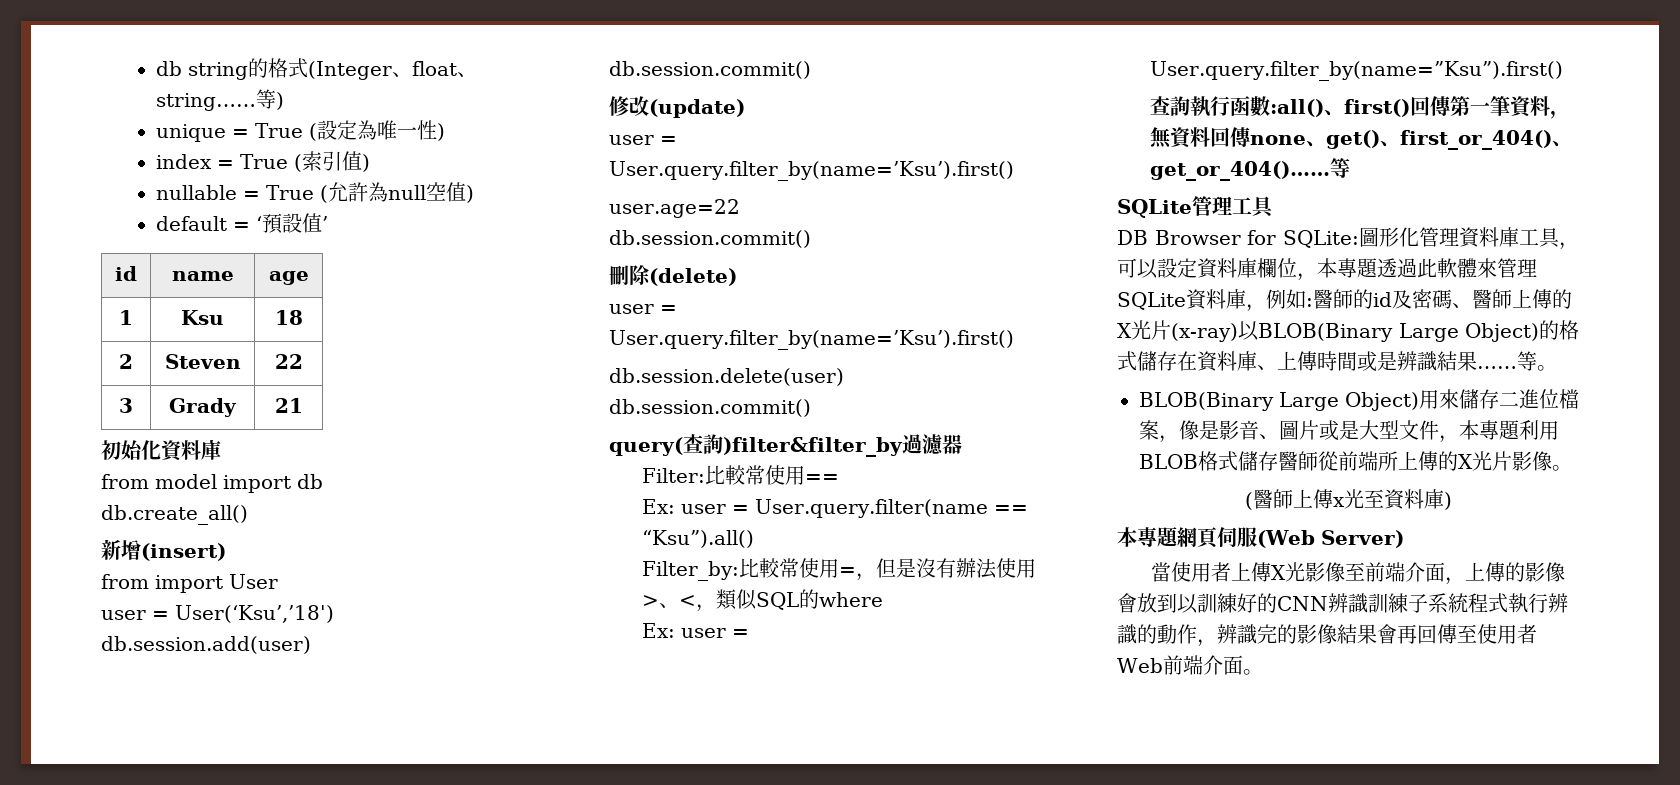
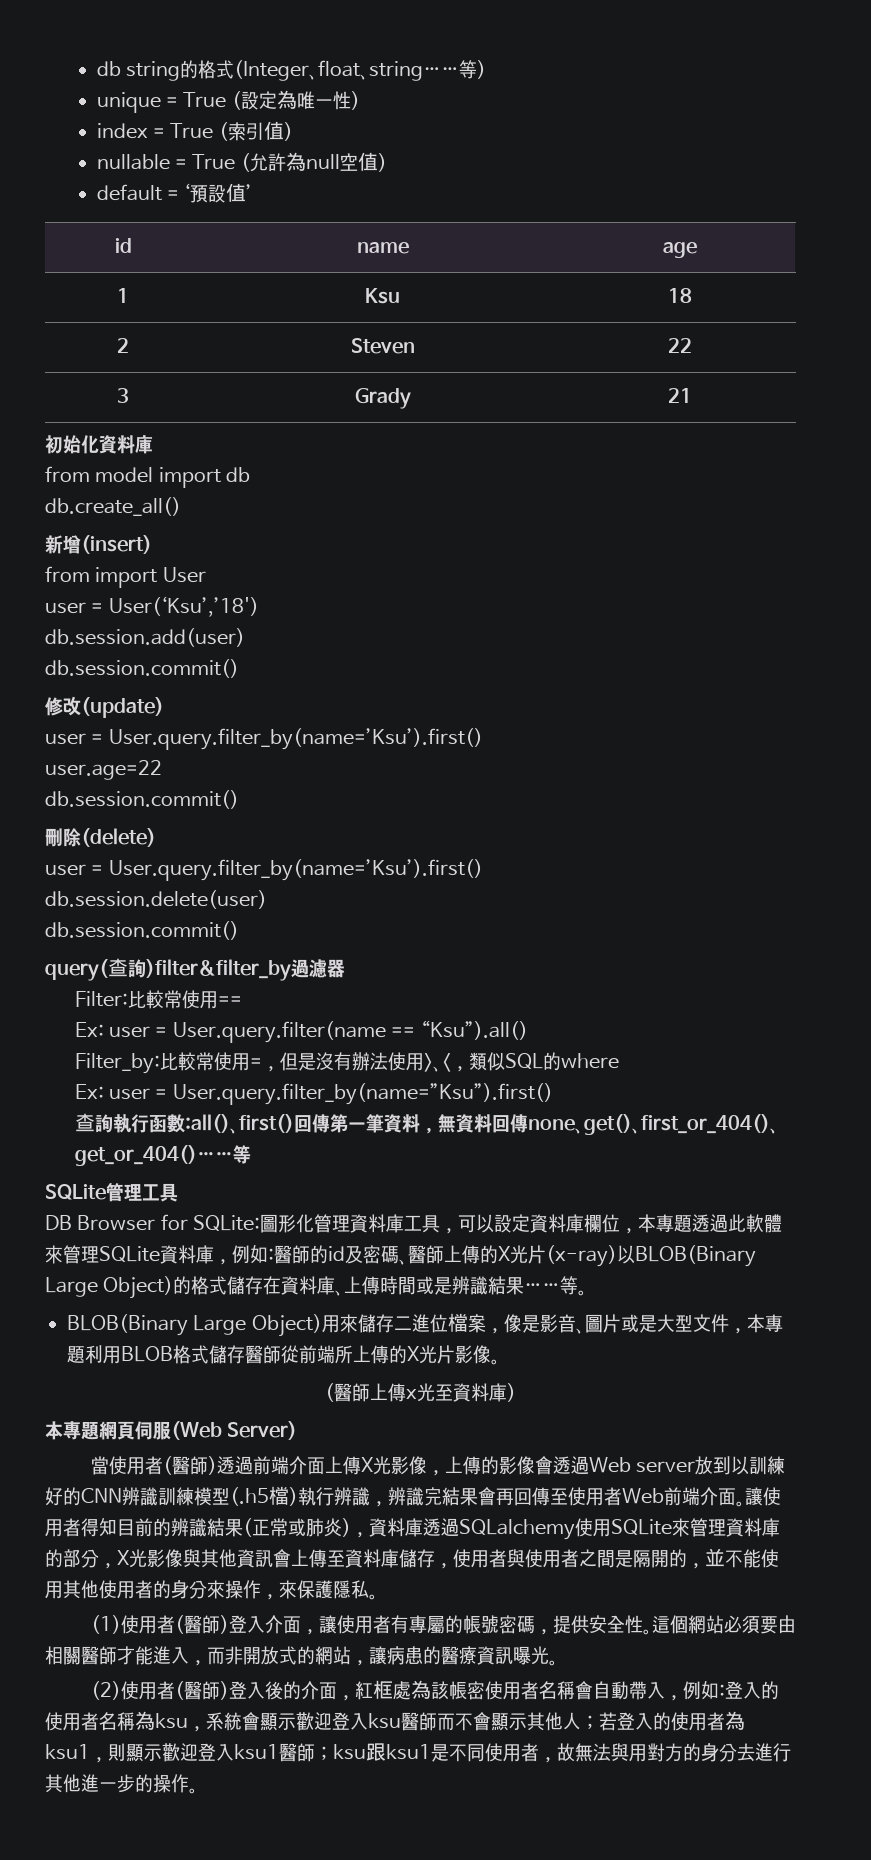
(1232, 572) none -> [162,1456,325,1475] (醫師)透過前端介面
[1345,562,1446,582] 至前端介面 -> (427, 1465) none
(1137, 603) none -> [552,1456,696,1474] 透過Web server
[1408,593,1508,613] 子系統程式 -> [194,1486,298,1506] 模型(.h5檔)
[1137,624,1197,644] 的動作 -> (370, 1496) none
[1277,624,1337,644] 的影像 -> (442, 1496) none
(1263, 672) none -> [745,1487,781,1506] [45,1517,780,1540] [45,1548,779,1569] [45,1579,378,1600] [90,1615,796,1635] [45,1646,558,1666] [90,1680,779,1701] [45,1711,745,1732] [45,1742,791,1763] [45,1774,198,1794] 讓使用者得知目前的辨識結果(正常或肺炎)，資料庫透過SQLalchemy使用SQLite來管理資料庫的部分，X光影像與其他資訊會上傳至資料庫儲存，使用者與使用者之間是隔開的，並不能使用其他使用者的身分來操作，來保護隱私。 // (1)使用者(醫師)登入介面，讓使用者有專屬的帳號密碼，提供安全性。這個網站必須要由相關醫師才能進入，而非開放式的網站，讓病患的醫療資訊曝光。 // (2)使用者(醫師)登入後的介面，紅框處為該帳密使用者名稱會自動帶入，例如:登入的使用者名稱為ksu，系統會顯示歡迎登入ksu醫師而不會顯示其他人；若登入的使用者為ksu1，則顯示歡迎登入ksu1醫師；ksu跟ksu1是不同使用者，故無法與用對方的身分去進行其他進一步的操作。

